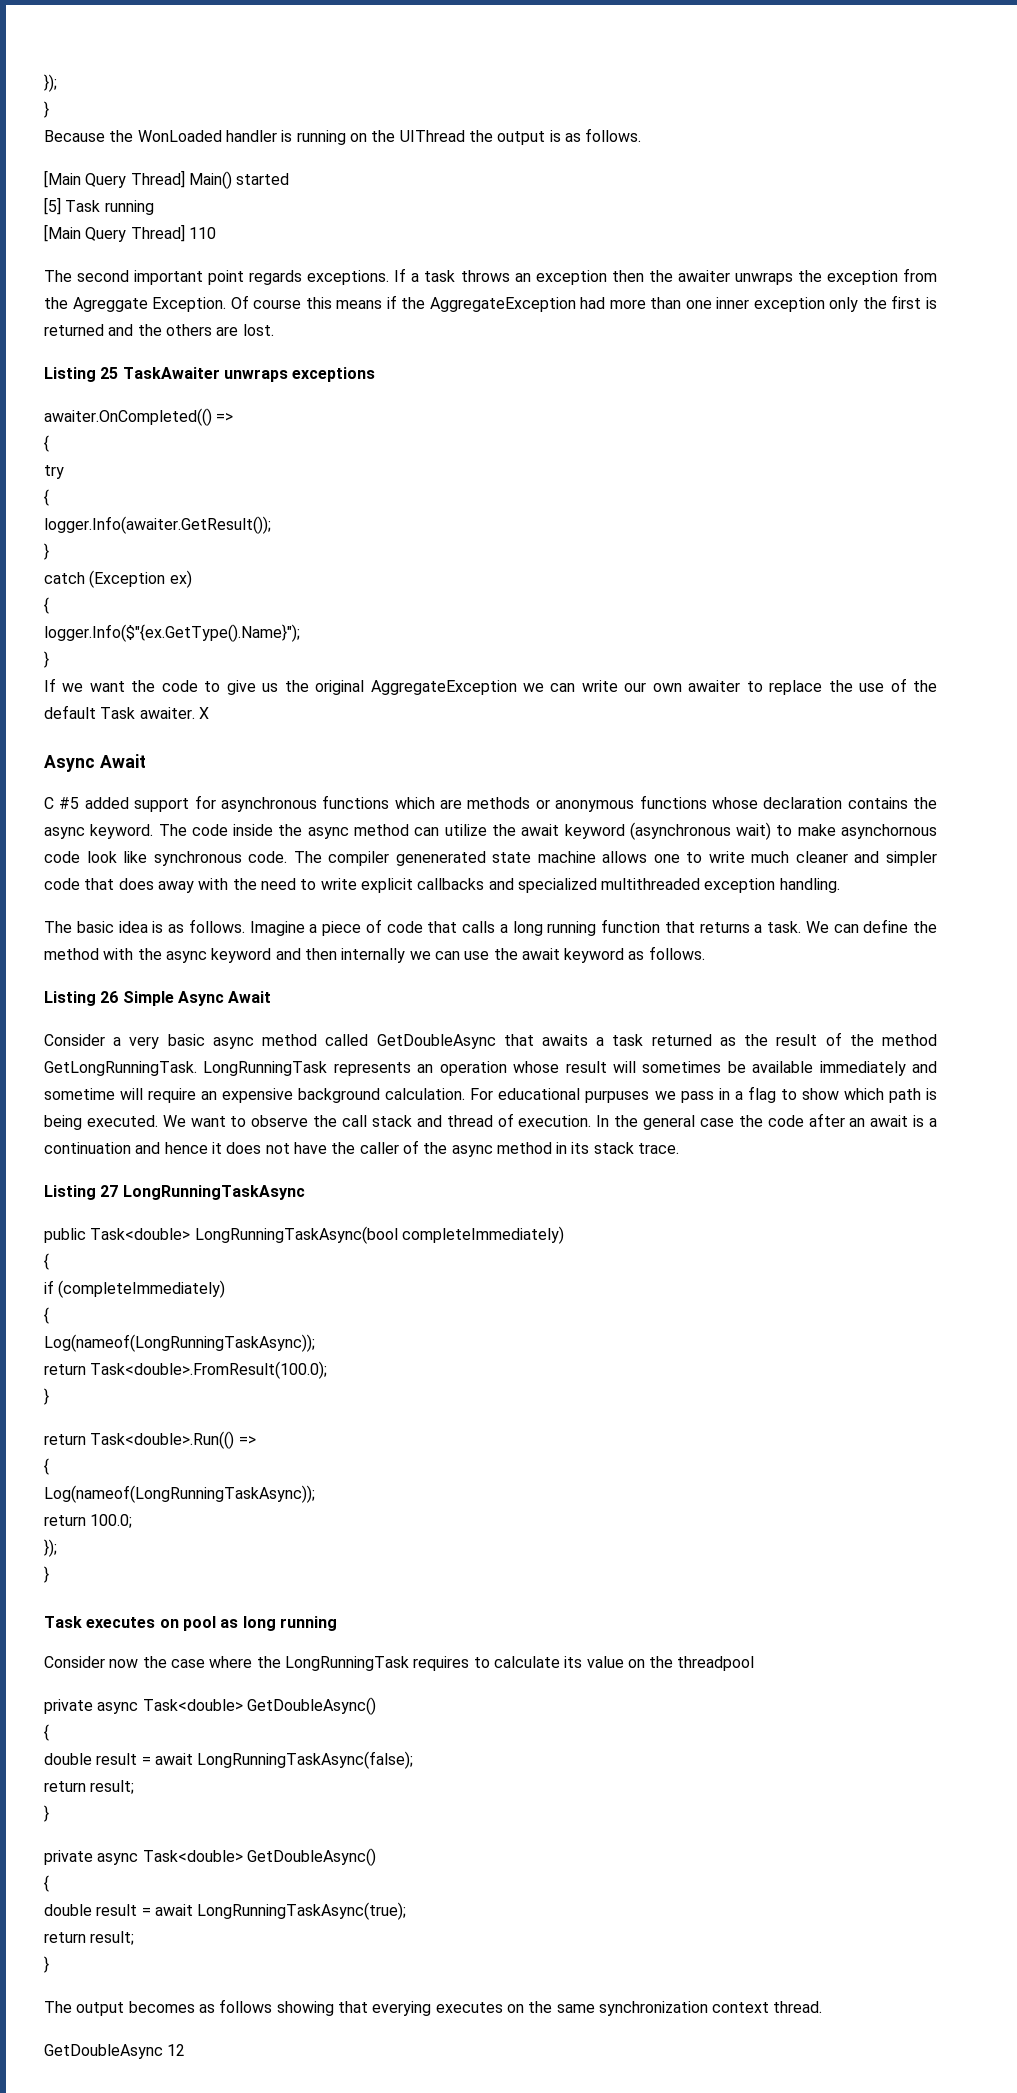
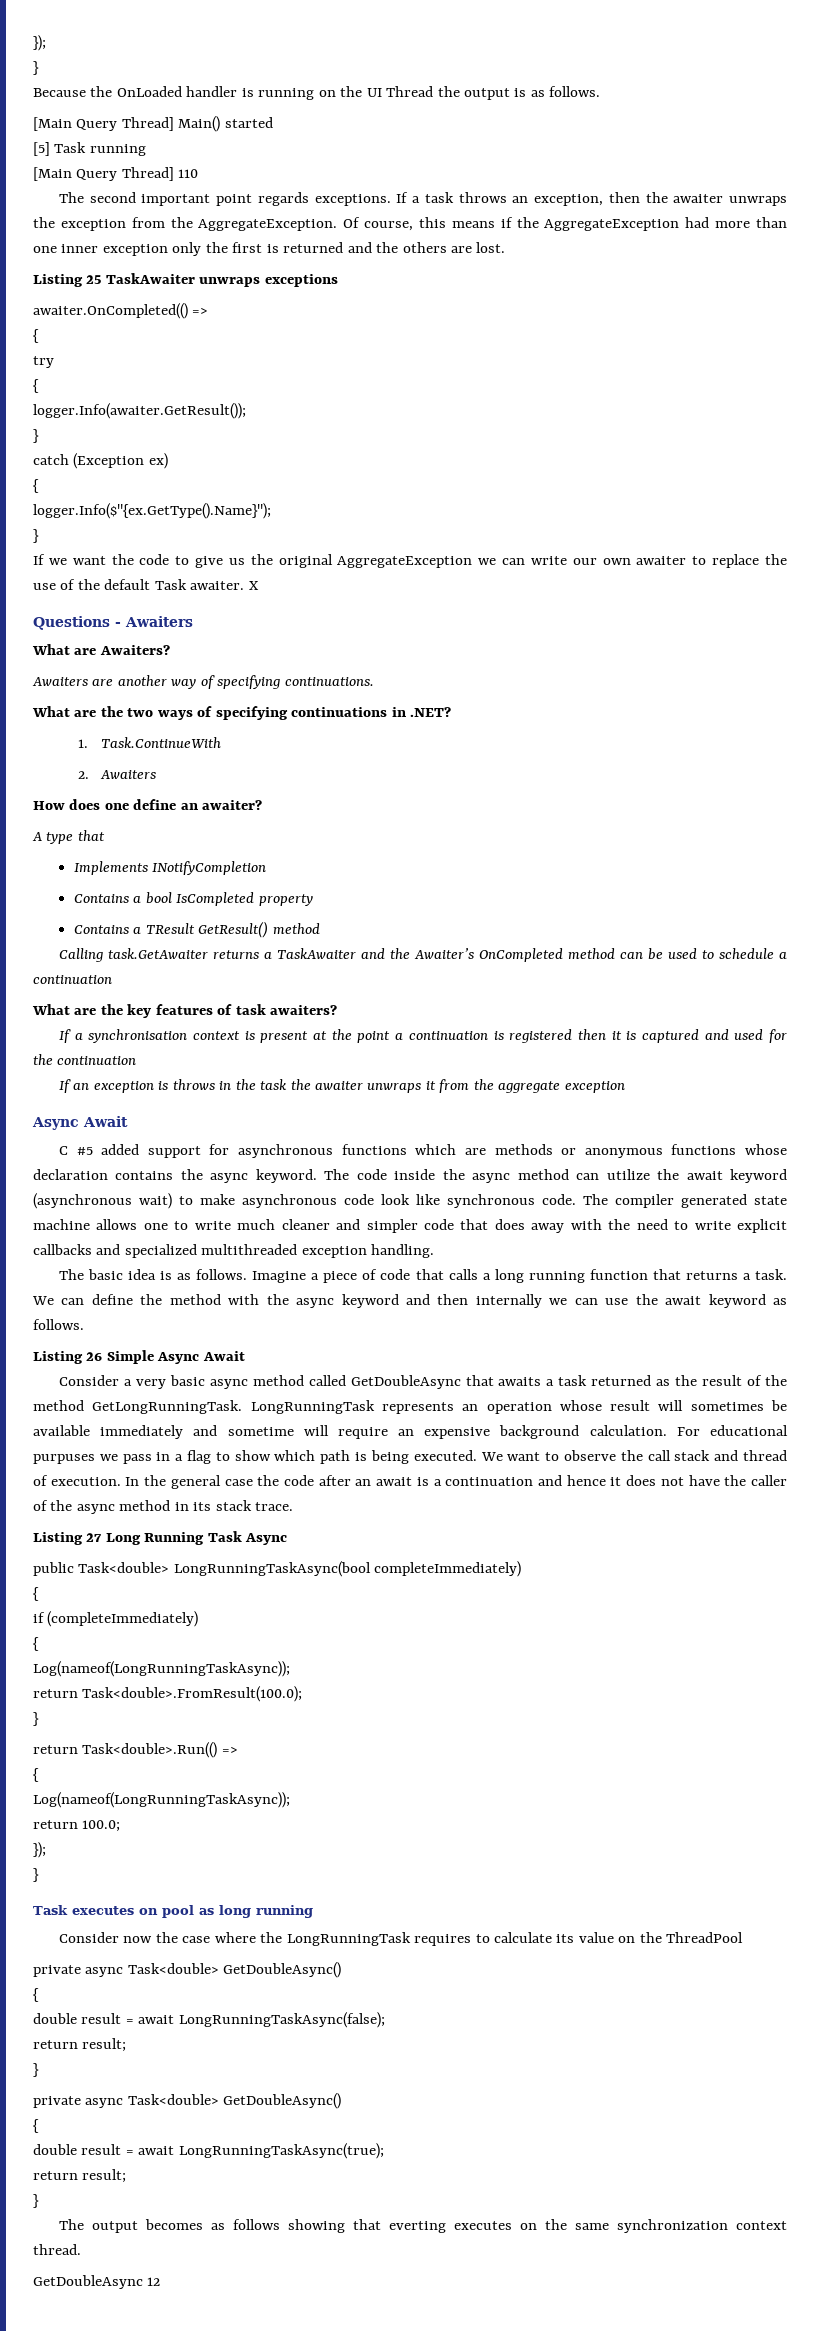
[137,130,222,142] WonLoaded -> [116,86,182,97] OnLoaded
[399,130,465,142] UIThread -> [366,86,434,97] UI Thread
[535,270,607,285] exception -> [534,194,604,206] exception,
[72,295,302,312] Agreggate Exception. Of course -> [198,217,414,231] AggregateException. Of course,
(209, 713) none -> [33,616,193,630] [32,644,170,655] [32,675,374,689] [32,706,452,720] [78,737,221,748] [78,770,156,779] [33,799,263,810] [32,830,105,844] [73,861,267,875] [73,892,313,906] [73,921,320,938] [58,948,787,962] [33,975,112,984] [32,1004,338,1018] [58,1029,787,1043] [33,1054,137,1065] [58,1079,625,1093] // Questions - Awaiters // What are Awaiters? // Awaiters are another way of specifying continuations. // What are the two ways of specifying continuations in .NET? // 1. Task.ContinueWith // 2. Awaiters // How does one define an awaiter? // A type that // Implements INotifyCompletion // Contains a bool IsCompleted property // Contains a TResult GetResult() method // Calling task.GetAwaiter returns a TaskAwaiter and the Awaiter’s OnCompleted method can be used to schedule a continuation // What are the key features of task awaiters? // If a synchronisation context is present at the point a continuation is registered then it is captured and used for the continuation // If an exception is throws in the task the awaiter unwraps it from the aggregate exception
[840,824,937,839] asynchornous -> [242,1194,337,1208] asynchronous
[395,851,486,866] genenerated -> [681,1194,747,1208] generated
[122,1185,305,1200] LongRunningTaskAsync -> [105,1531,288,1545] Long Running Task Async
[677,1656,755,1671] threadpool -> [666,1932,744,1943] ThreadPool
[372,2001,432,2016] everying -> [388,2221,446,2233] everting

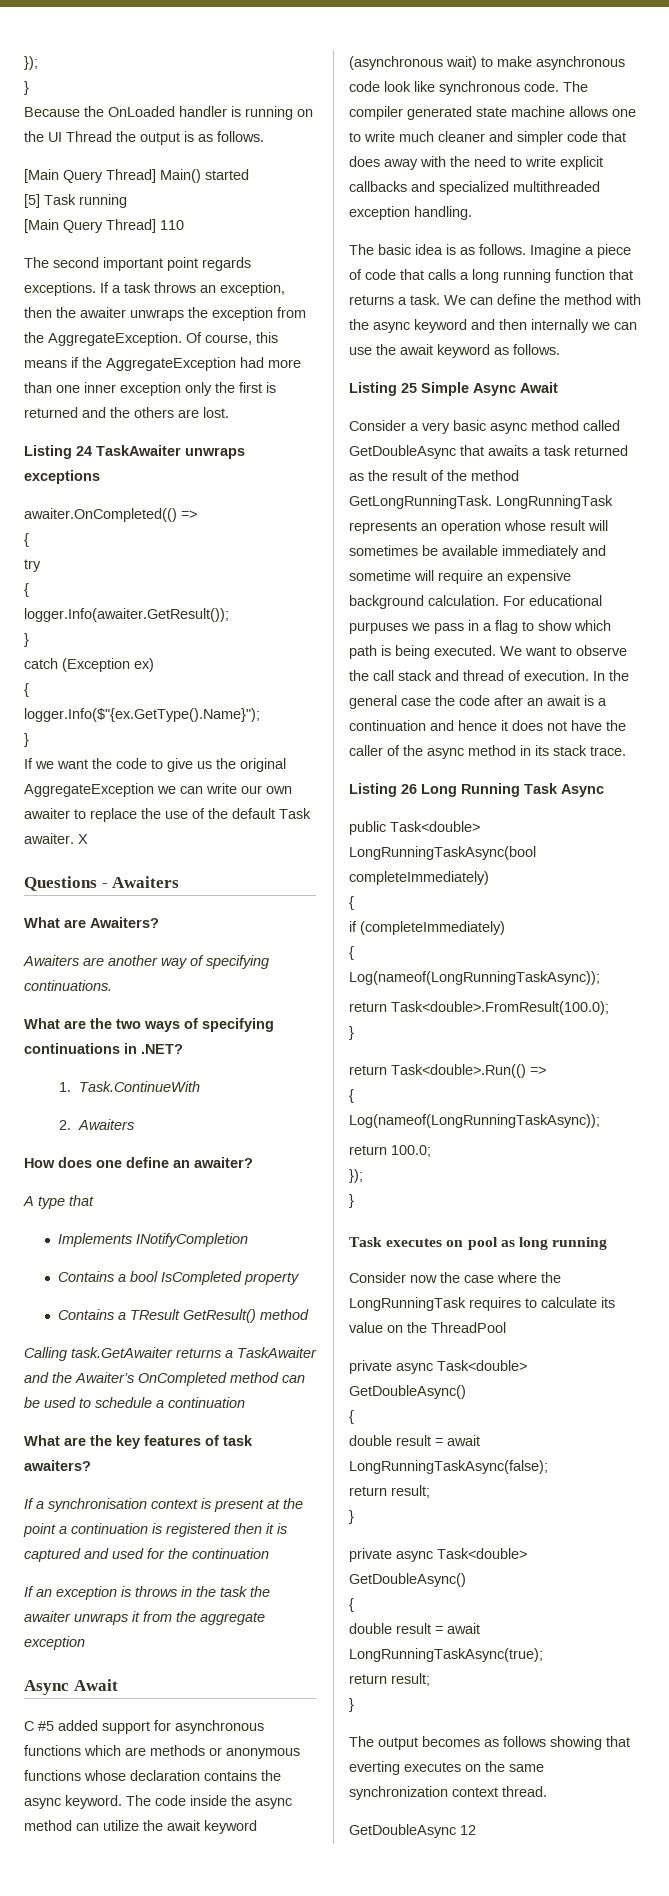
[86,275,102,284] 25 -> [76,446,92,456] 24
[86,1352,103,1361] 26 -> [401,383,417,393] 25
[86,1533,103,1542] 27 -> [401,784,417,794] 26

